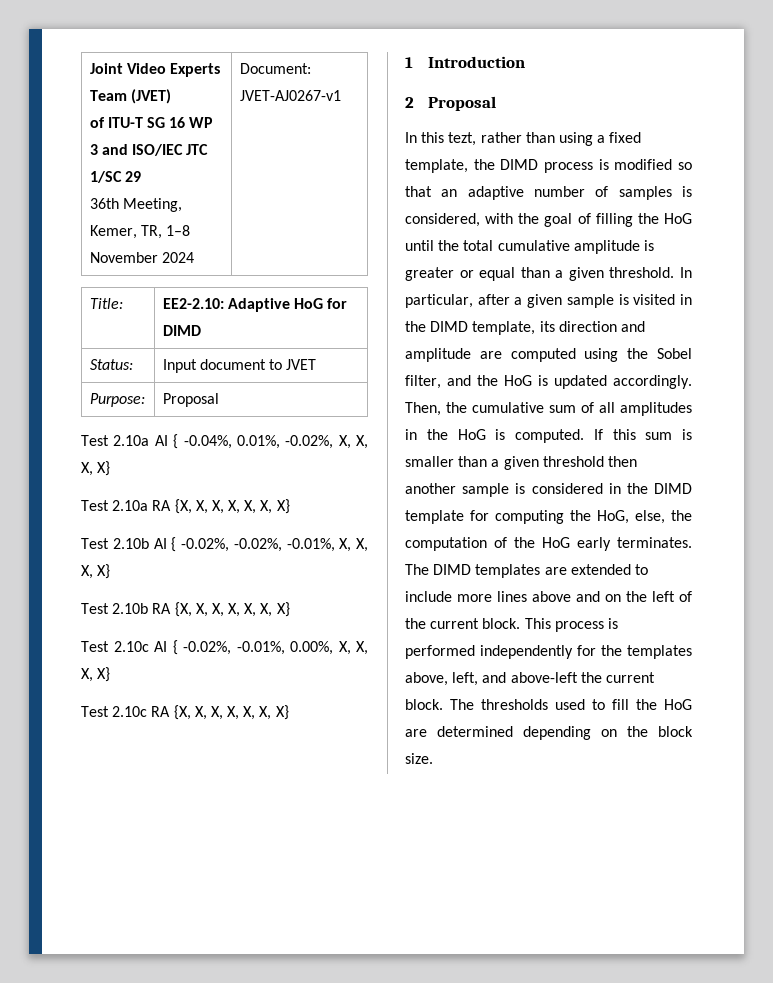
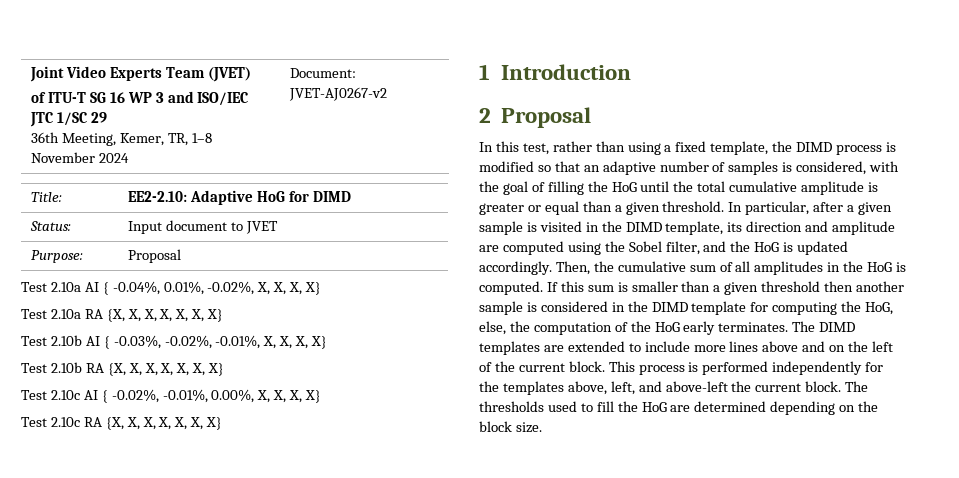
[239,90,341,101] JVET-AJ0267-v1 -> [289,87,388,101] JVET-AJ0267-v2
[181,538,229,552] -0.02%, -> [113,335,161,349] -0.03%,
[448,132,477,146] tezt, -> [522,143,549,155] test,

